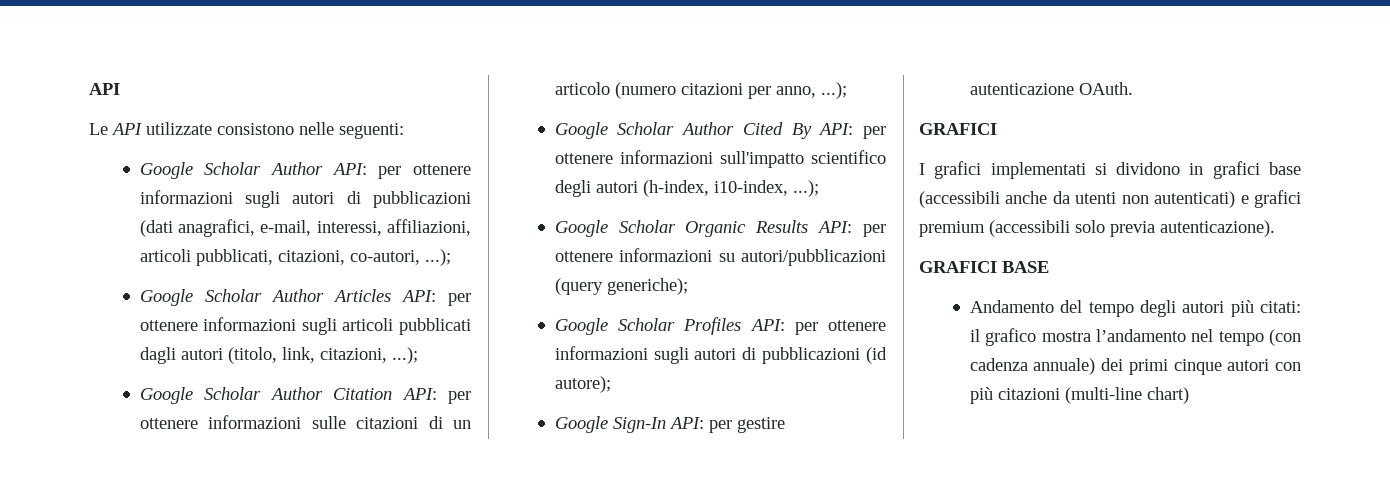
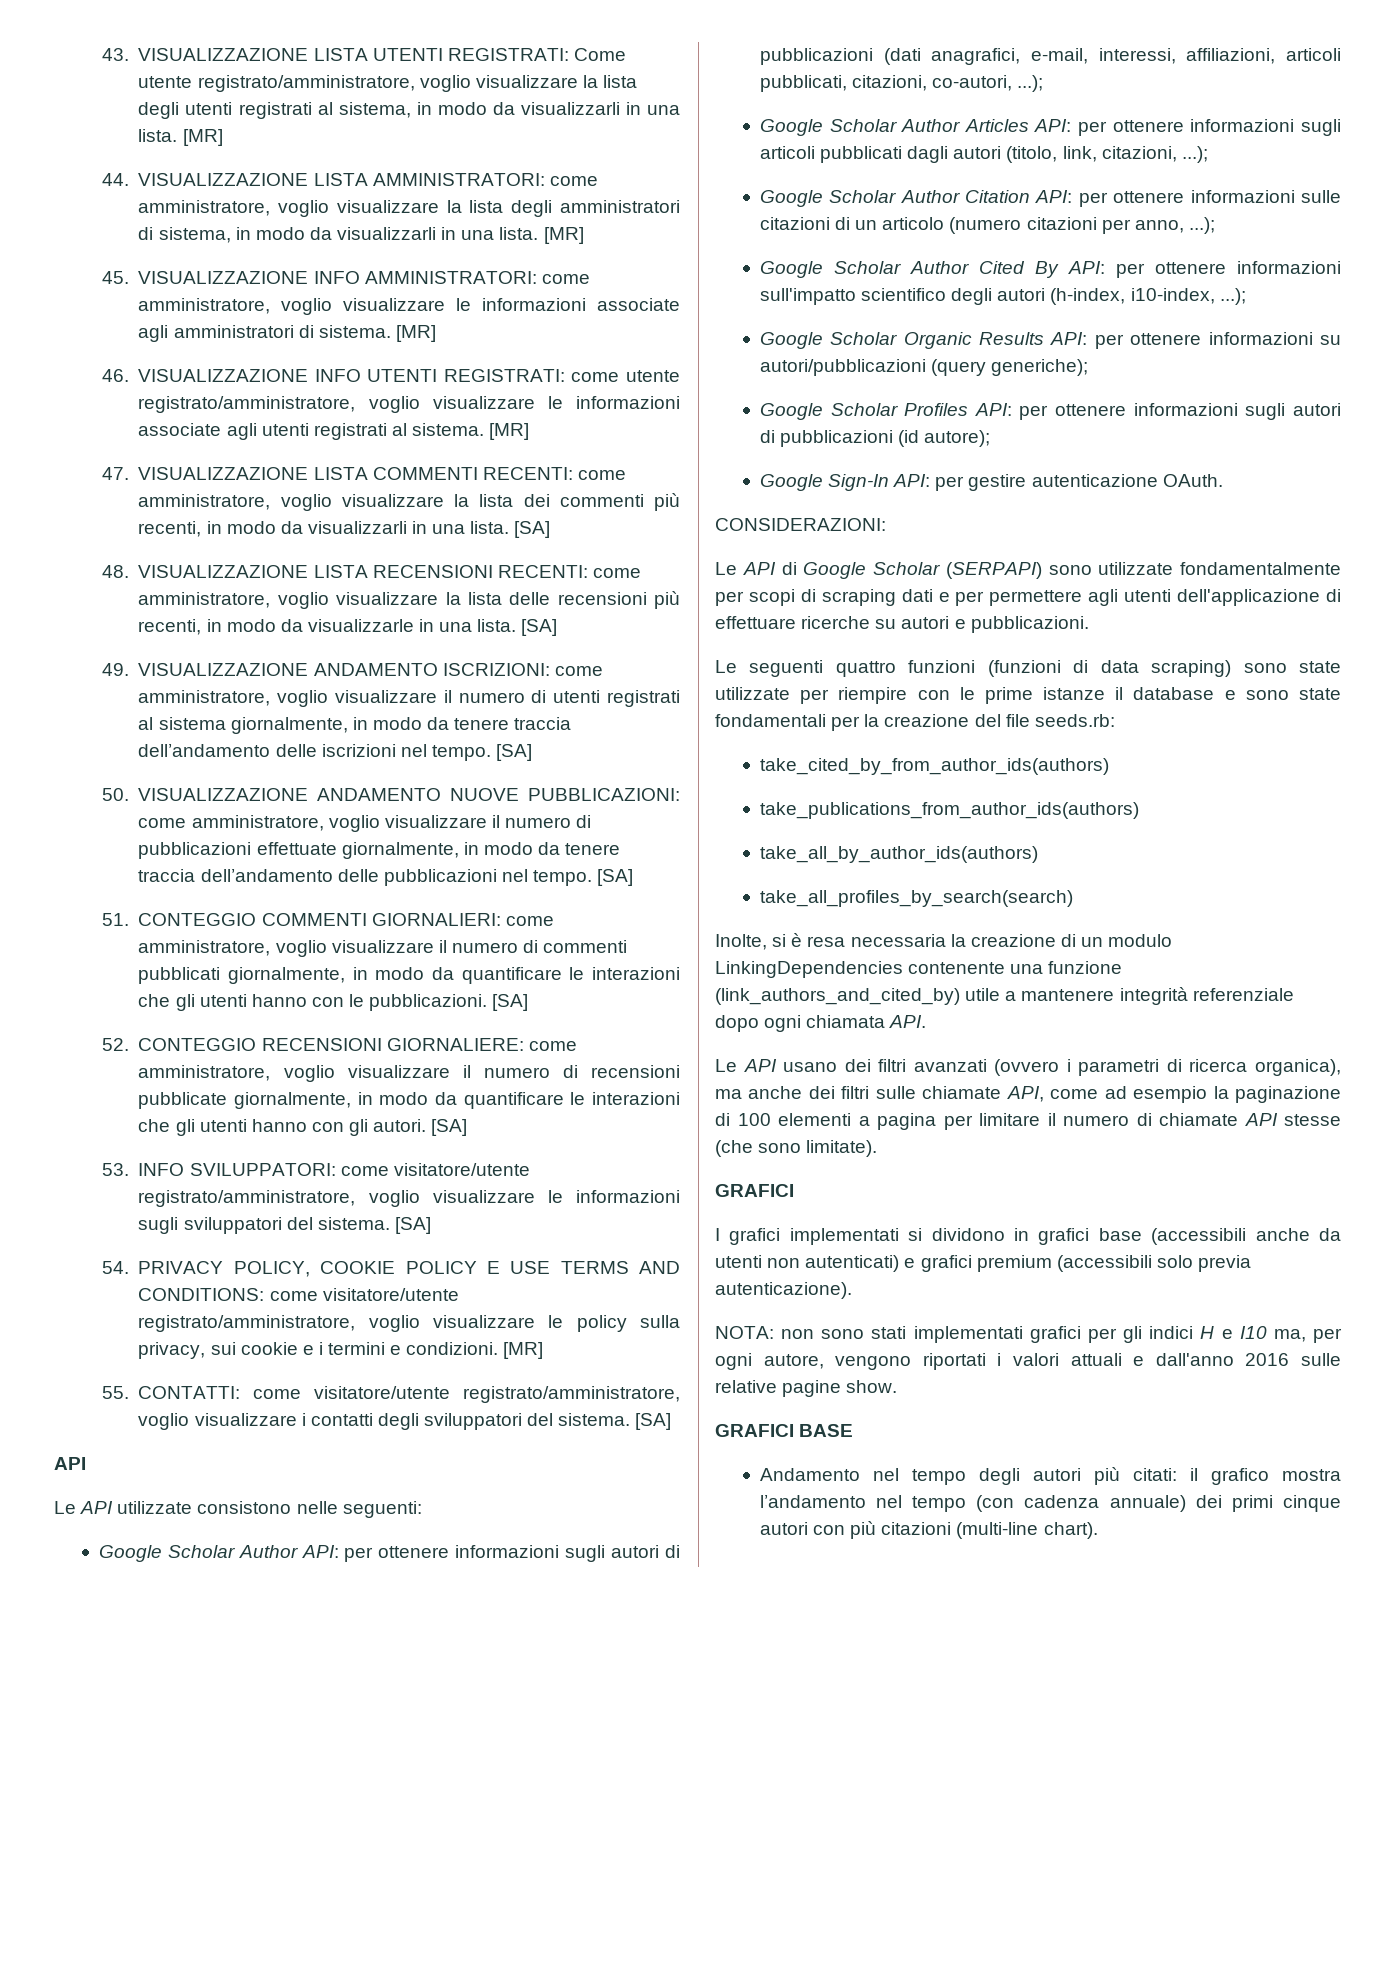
(89, 89) none -> [101,48,626,61] [138,75,638,92] [138,102,680,119] [138,129,223,146] [101,173,598,186] [138,200,680,217] [138,227,584,244] [101,271,590,284] [138,298,681,315] [138,325,436,342] [101,369,680,382] [138,396,680,413] [138,423,530,440] [101,467,626,480] [138,493,680,511] [138,521,551,538] [101,565,641,578] [138,591,680,609] [138,619,558,636] [101,663,603,676] [138,690,681,707] [138,717,572,734] [138,744,533,761] [101,788,680,801] [138,815,592,832] [138,842,621,859] [138,869,634,886] [101,913,554,926] [138,940,628,957] [138,967,680,984] [138,994,529,1011] [101,1038,577,1051] [138,1065,680,1082] [138,1092,680,1109] [138,1119,468,1136] [101,1163,530,1176] [138,1190,680,1207] [138,1217,431,1234] [101,1261,680,1277] [138,1288,459,1301] [138,1315,680,1332] [138,1342,544,1359] [101,1386,680,1403] [138,1413,672,1430] 43. VISUALIZZAZIONE LISTA UTENTI REGISTRATI: Come utente registrato/amministratore, voglio visualizzare la lista degli utenti registrati al sistema, in modo da visualizzarli in una lista. [MR] // 44. VISUALIZZAZIONE LISTA AMMINISTRATORI: come amministratore, voglio visualizzare la lista degli amministratori di sistema, in modo da visualizzarli in una lista. [MR] // 45. VISUALIZZAZIONE INFO AMMINISTRATORI: come amministratore, voglio visualizzare le informazioni associate agli amministratori di sistema. [MR] // 46. VISUALIZZAZIONE INFO UTENTI REGISTRATI: come utente registrato/amministratore, voglio visualizzare le informazioni associate agli utenti registrati al sistema. [MR] // 47. VISUALIZZAZIONE LISTA COMMENTI RECENTI: come amministratore, voglio visualizzare la lista dei commenti più recenti, in modo da visualizzarli in una lista. [SA] // 48. VISUALIZZAZIONE LISTA RECENSIONI RECENTI: come amministratore, voglio visualizzare la lista delle recensioni più recenti, in modo da visualizzarle in una lista. [SA] // 49. VISUALIZZAZIONE ANDAMENTO ISCRIZIONI: come amministratore, voglio visualizzare il numero di utenti registrati al sistema giornalmente, in modo da tenere traccia dell’andamento delle iscrizioni nel tempo. [SA] // 50. VISUALIZZAZIONE ANDAMENTO NUOVE PUBBLICAZIONI: come amministratore, voglio visualizzare il numero di pubblicazioni effettuate giornalmente, in modo da tenere traccia dell’andamento delle pubblicazioni nel tempo. [SA] // 51. CONTEGGIO COMMENTI GIORNALIERI: come amministratore, voglio visualizzare il numero di commenti pubblicati giornalmente, in modo da quantificare le interazioni che gli utenti hanno con le pubblicazioni. [SA] // 52. CONTEGGIO RECENSIONI GIORNALIERE: come amministratore, voglio visualizzare il numero di recensioni pubblicate giornalmente, in modo da quantificare le interazioni che gli utenti hanno con gli autori. [SA] // 53. INFO SVILUPPATORI: come visitatore/utente registrato/amministratore, voglio visualizzare le informazioni sugli sviluppatori del sistema. [SA] // 54. PRIVACY POLICY, COOKIE POLICY E USE TERMS AND CONDITIONS: come visitatore/utente registrato/amministratore, voglio visualizzare le policy sulla privacy, sui cookie e i termini e condizioni. [MR] // 55. CONTATTI: come visitatore/utente registrato/amministratore, voglio visualizzare i contatti degli sviluppatori del sistema. [SA] //
(1133, 88) none -> [715,518,886,531] [715,562,1341,579] [715,589,1341,606] [715,616,1089,633] [715,660,1341,677] [715,687,1342,704] [715,714,1115,731] [759,758,1109,775] [759,802,1139,819] [759,846,1038,863] [759,890,1073,907] [715,933,1173,950] [715,961,1123,978] [715,987,1294,1005] [715,1015,927,1032] [715,1059,1341,1076] [715,1086,1341,1103] [715,1113,1341,1130] [715,1140,878,1157] // CONSIDERAZIONI: // Le API di Google Scholar (SERPAPI) sono utilizzate fondamentalmente per scopi di scraping dati e per permettere agli utenti dell'applicazione di effettuare ricerche su autori e pubblicazioni. // Le seguenti quattro funzioni (funzioni di data scraping) sono state utilizzate per riempire con le prime istanze il database e sono state fondamentali per la creazione del file seeds.rb: // take_cited_by_from_author_ids(authors) // take_publications_from_author_ids(authors) // take_all_by_author_ids(authors) // take_all_profiles_by_search(search) // Inolte, si è resa necessaria la creazione di un modulo LinkingDependencies contenente una funzione (link_authors_and_cited_by) utile a mantenere integrità referenziale dopo ogni chiamata API. // Le API usano dei filtri avanzati (ovvero i parametri di ricerca organica), ma anche dei filtri sulle chiamate API, come ad esempio la paginazione di 100 elementi a pagina per limitare il numero di chiamate API stesse (che sono limitate).
(1275, 228) none -> [715,1326,1342,1343] [715,1353,1342,1370] [715,1380,898,1397] // NOTA: non sono stati implementati grafici per gli indici H e I10 ma, per ogni autore, vengono riportati i valori attuali e dall'anno 2016 sulle relative pagine show.
[1060,300,1083,313] del -> [872,1468,899,1481] nel
[1146,387,1189,404] chart) -> [1043,1522,1098,1539] chart).

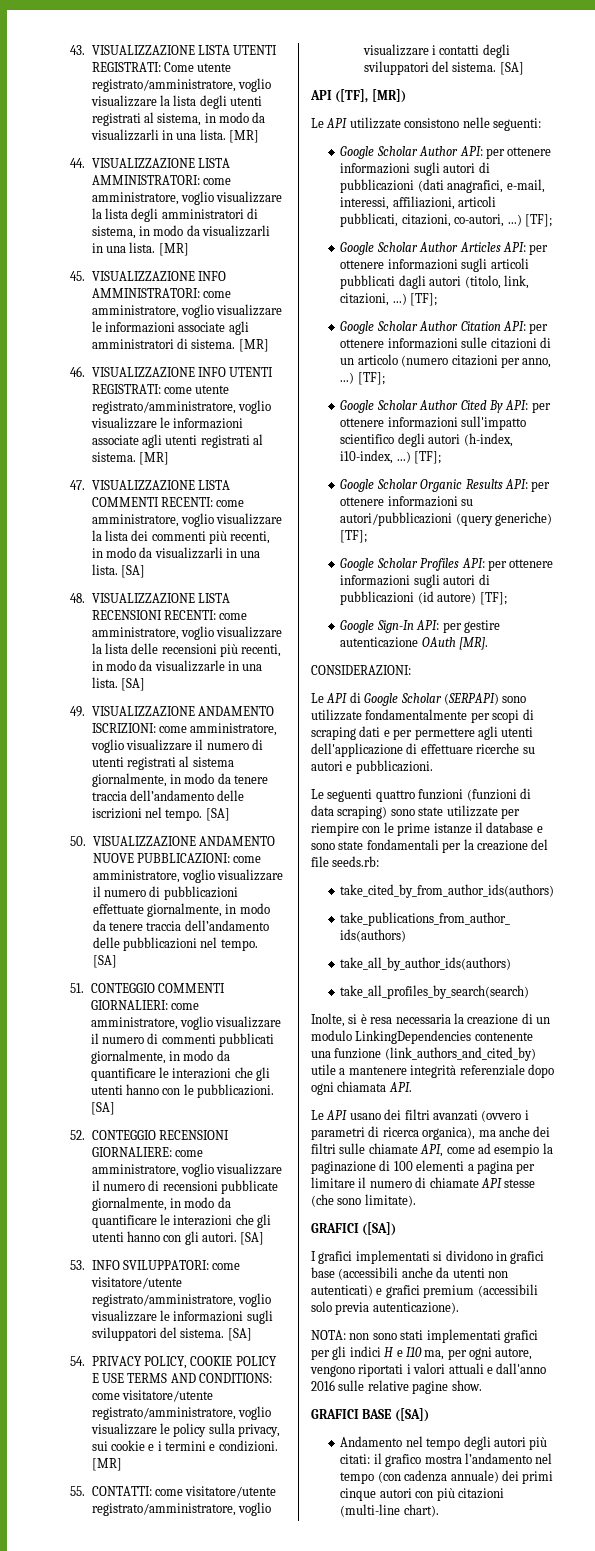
(86, 1463) none -> [335,89,406,103] ([TF], [MR])
[1017,75,1044,92] ...); -> [507,214,552,227] ...) [TF];
[1181,146,1208,163] ...); -> [392,293,438,306] ...) [TF];
[1188,217,1215,234] ...); -> [340,372,385,385] ...) [TF];
[1219,288,1246,305] ...); -> [396,451,442,464] ...) [TF];
[991,359,1089,376] generiche); -> [495,512,553,526] [340,530,368,543] generiche) [TF];
[924,430,991,447] autore); -> [437,592,507,605] autore) [TF];
[1162,474,1223,487] OAuth. -> [421,637,489,650] OAuth [MR].
(794, 1190) none -> [362,1222,397,1236] ([SA])
(854, 1430) none -> [394,1408,429,1422] ([SA])

